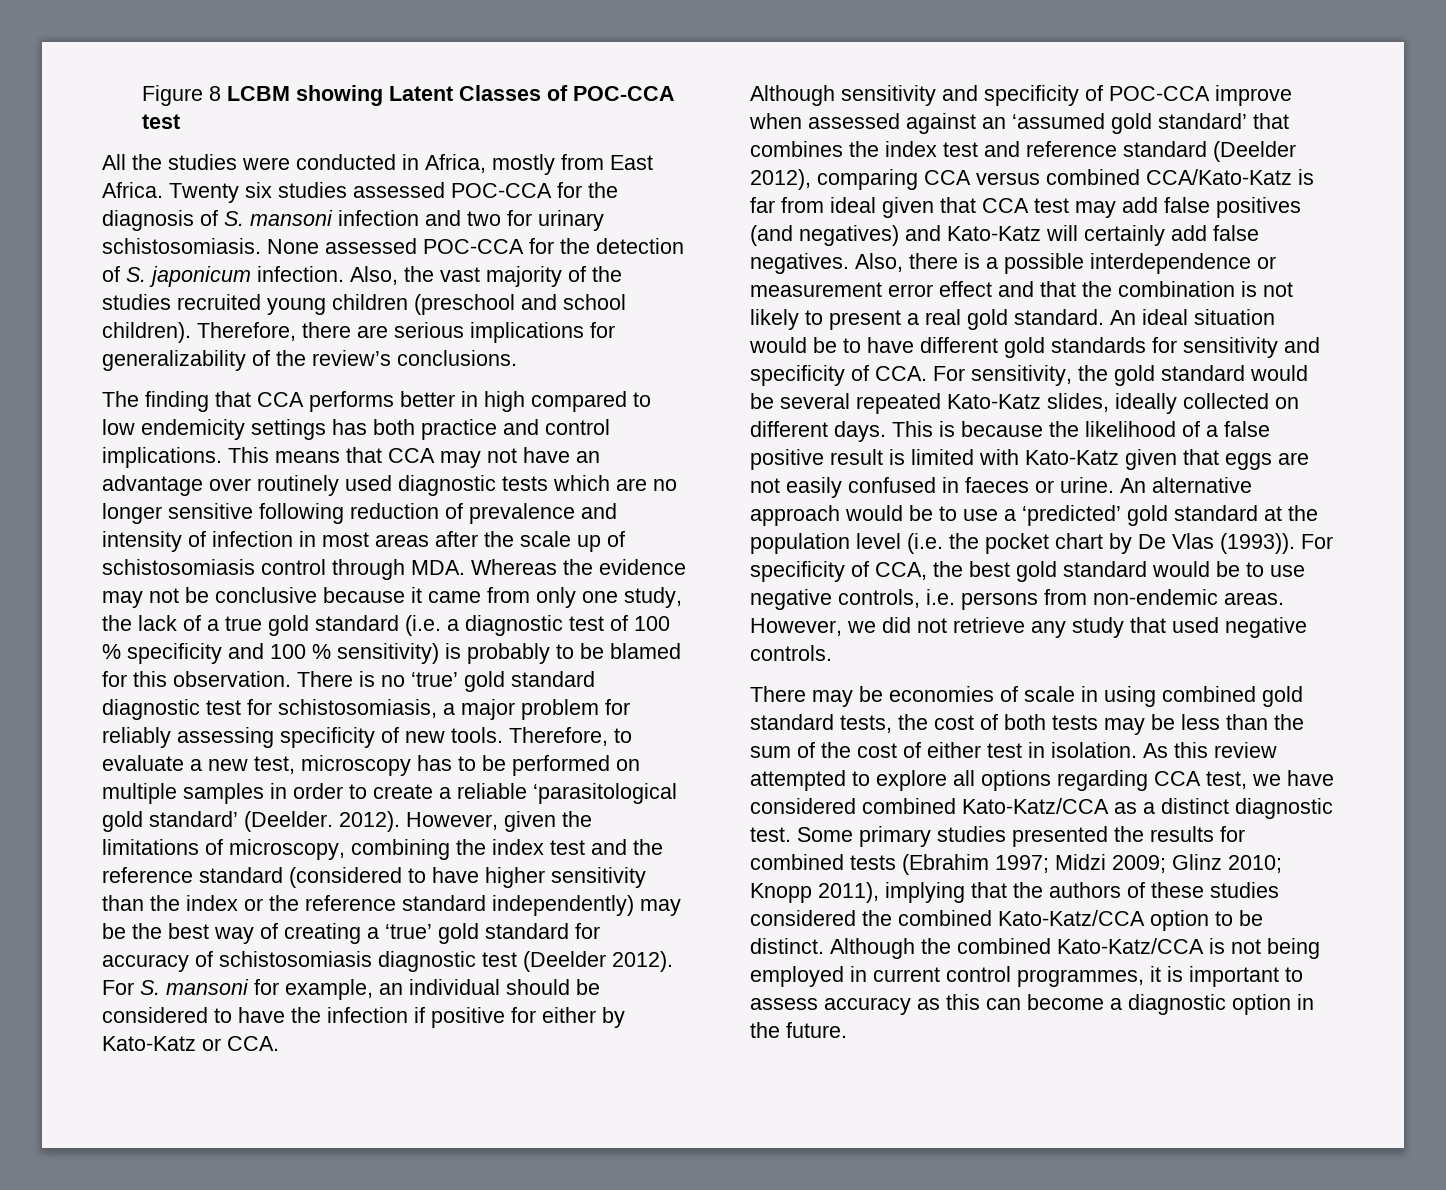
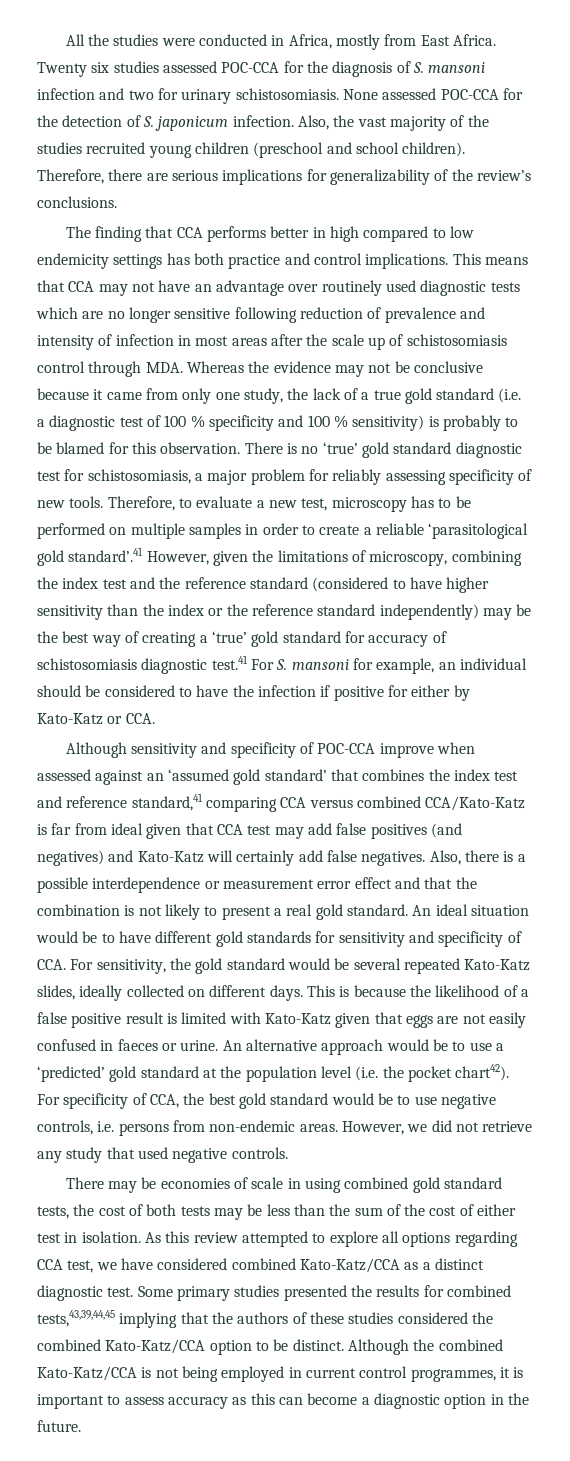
[142,85,676,106] [142,114,181,129] Figure 8 LCBM showing Latent Classes of POC-CCA test // -> (65, 40) none
[149,811,400,832] standard’ (Deelder. 2012). -> [68,547,144,562] standard’.41
[482,951,673,972] test (Deelder 2012). -> [211,655,248,670] test.41
[1123,141,1296,162] [750,169,811,190] standard (Deelder 2012), -> [131,793,203,811] standard,41
[1055,533,1295,554] chart by De Vlas (1993)). -> [455,1064,510,1081] chart42).
[850,854,1282,875] [750,882,879,903] tests (Ebrahim 1997; Midzi 2009; Glinz 2010; Knopp 2011), -> [37,1310,115,1327] tests,43,39,44,45

